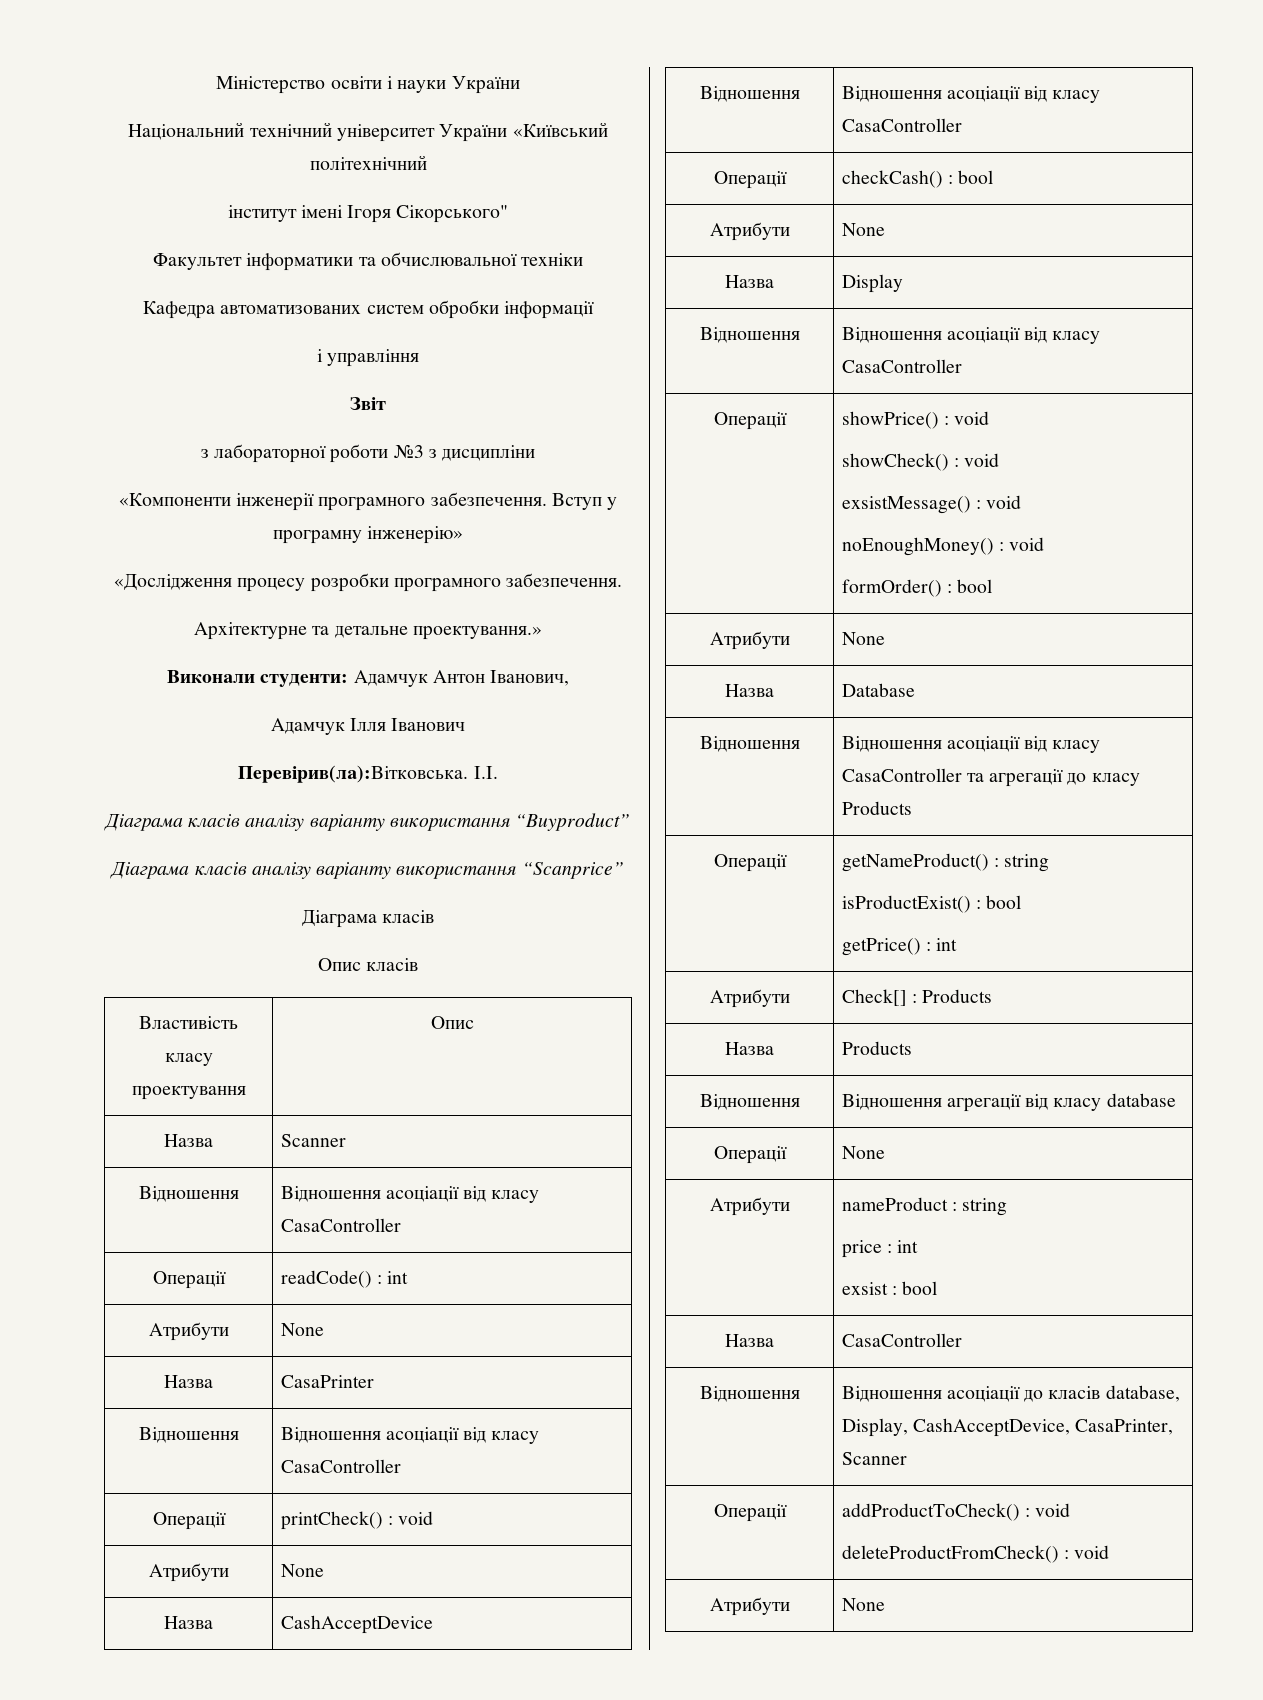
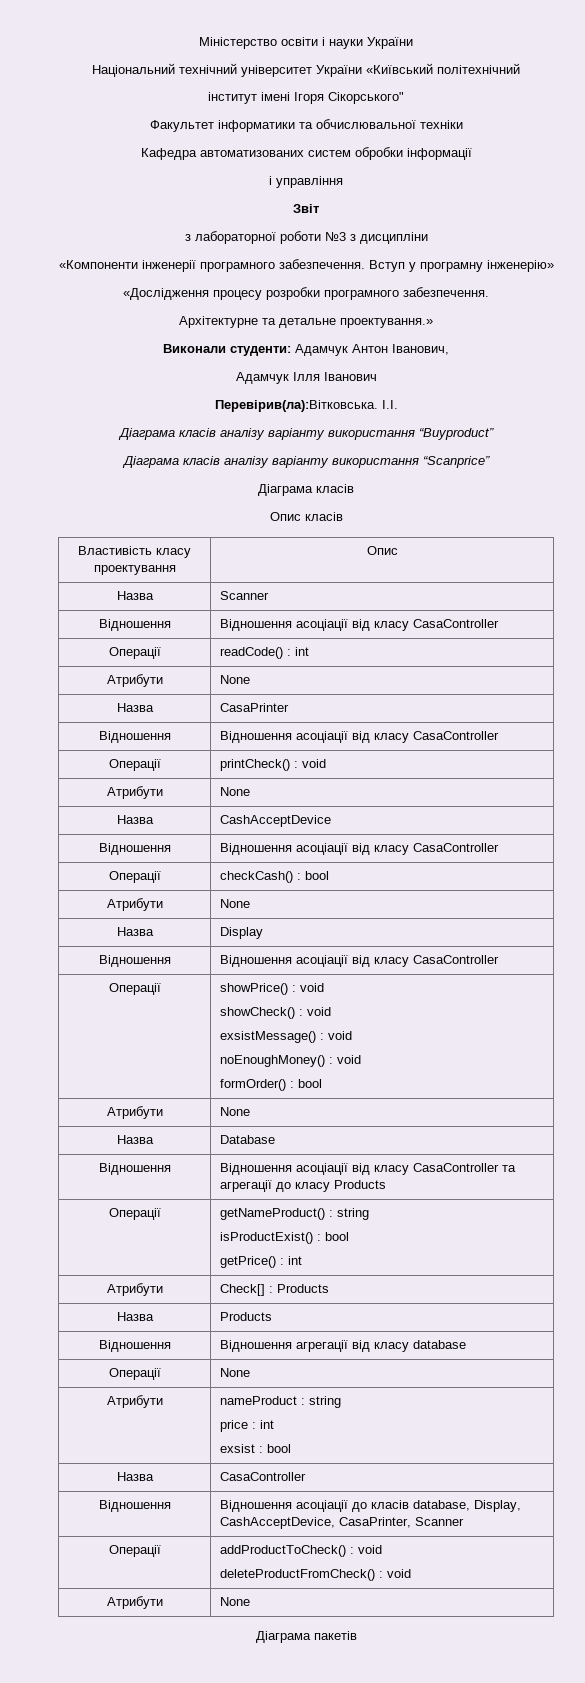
(885, 1604) none -> [255,1631,357,1643] // Діаграма пакетів

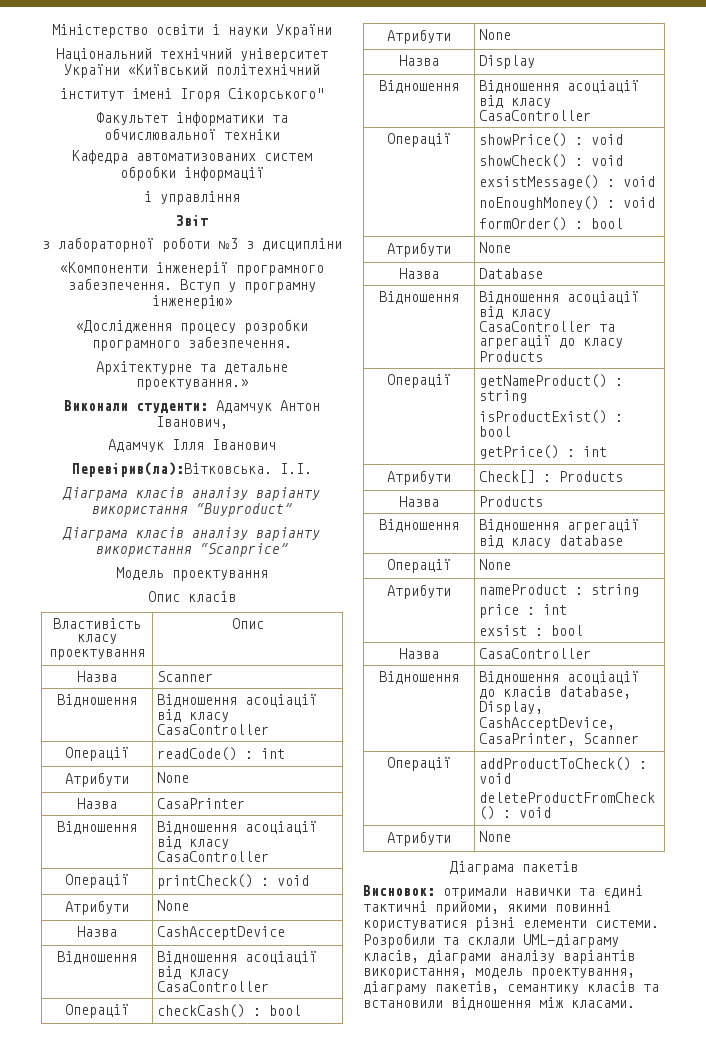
[258,484,354,496] Діаграма класів -> [116,567,268,581] Модель проектування
(357, 1635) none -> [363,885,643,899] [363,901,611,915] [363,917,659,931] [363,933,619,948] [363,950,635,964] [363,968,635,979] [363,981,659,995] [363,997,635,1010] // Висновок: отримали навички та єдині тактичні прийоми, якими повинні користуватися різні елементи системи. Розробили та склали UML-діаграму класів, діаграми аналізу варіантів використання, модель проектування, діаграму пакетів, семантику класів та встановили відношення між класами.

